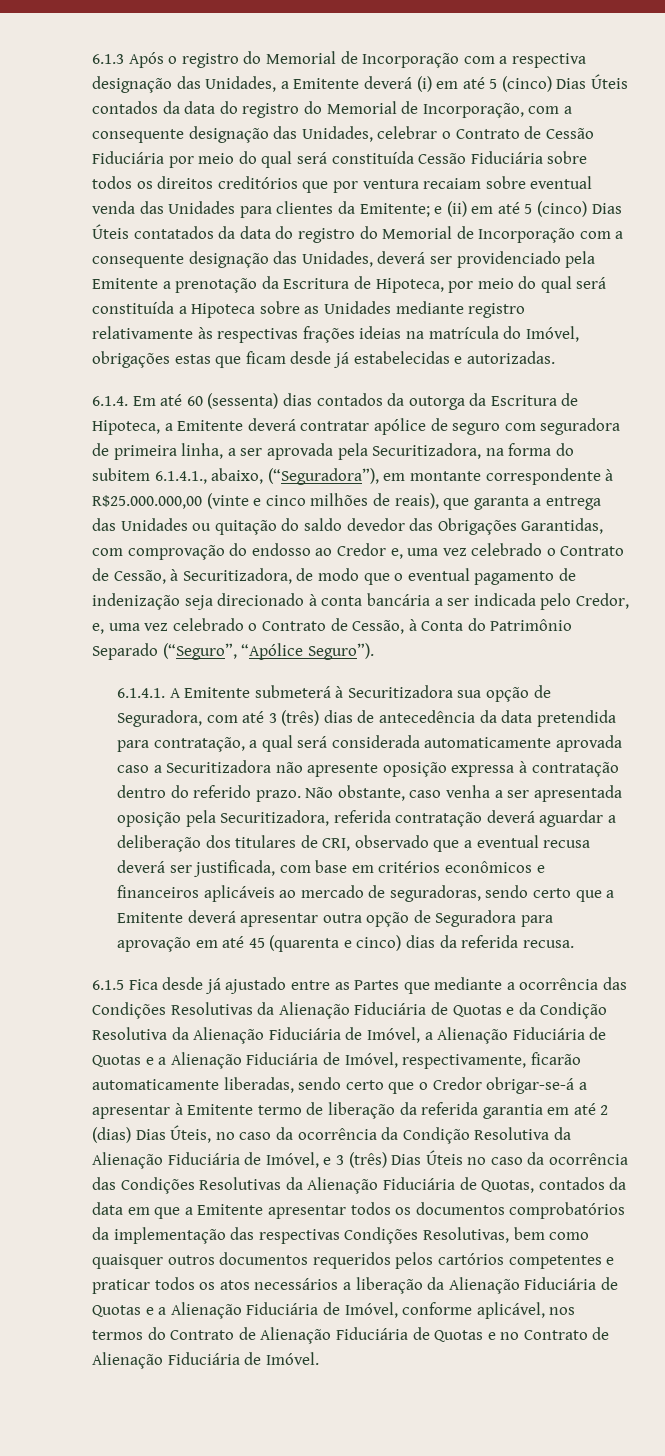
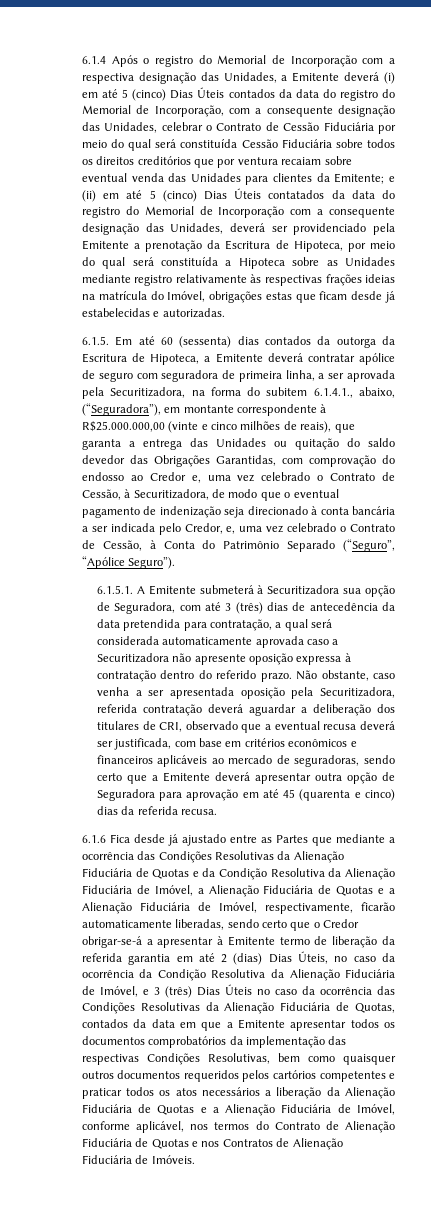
[91,54,124,64] 6.1.3 -> [81,56,106,64] 6.1.4
[91,396,128,406] 6.1.4. -> [81,336,109,345] 6.1.5.
[116,688,165,698] 6.1.4.1. -> [96,585,133,594] 6.1.5.1.
[91,980,124,990] 6.1.5 -> [81,835,106,843] 6.1.6
[500,1327,610,1340] [91,1352,319,1369] no Contrato de Alienação Fiduciária de Imóvel. -> [201,1138,343,1150] [81,1155,195,1164] nos Contratos de Alienação Fiduciária de Imóveis.

